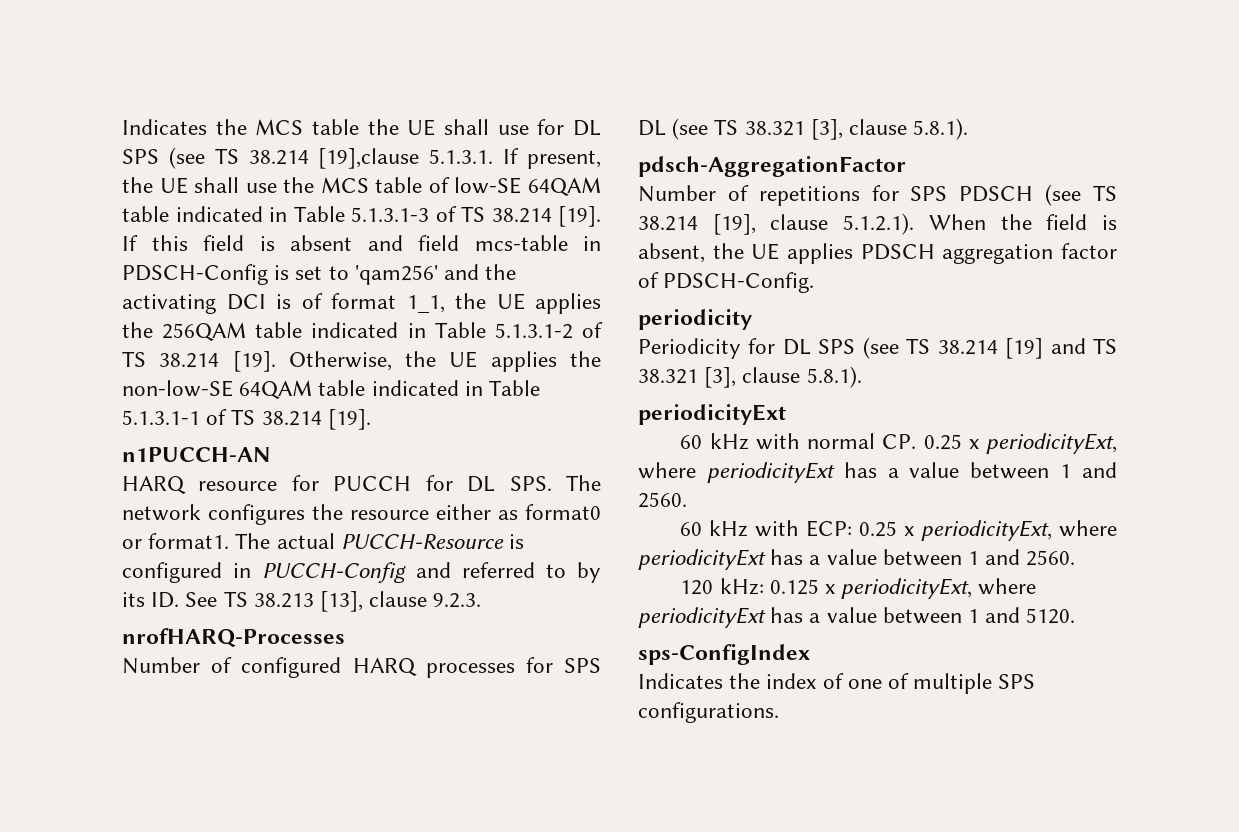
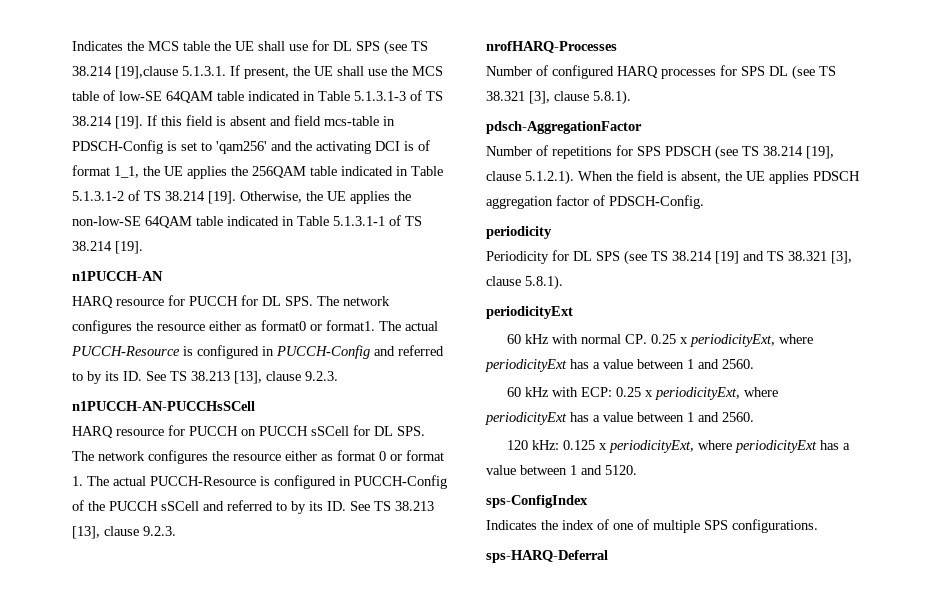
(482, 600) none -> [72,401,255,411] [72,425,425,438] [72,450,444,464] [72,475,447,489] [72,500,434,514] [72,526,176,539] // n1PUCCH-AN-PUCCHsSCell // HARQ resource for PUCCH on PUCCH sSCell for DL SPS. The network configures the resource either as format 0 or format 1. The actual PUCCH-Resource is configured in PUCCH-Config of the PUCCH sSCell and referred to by its ID. See TS 38.213 [13], clause 9.2.3.
(779, 712) none -> [486,550,608,563] // sps-HARQ-Deferral

